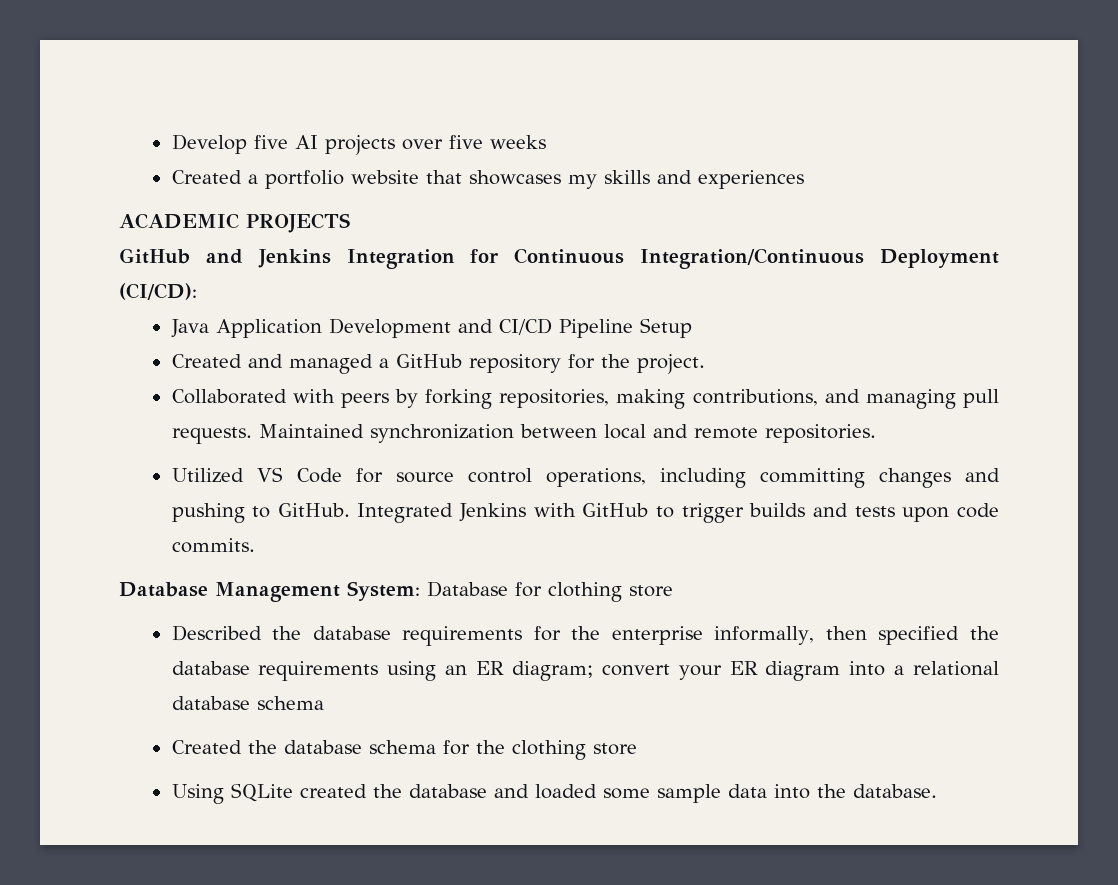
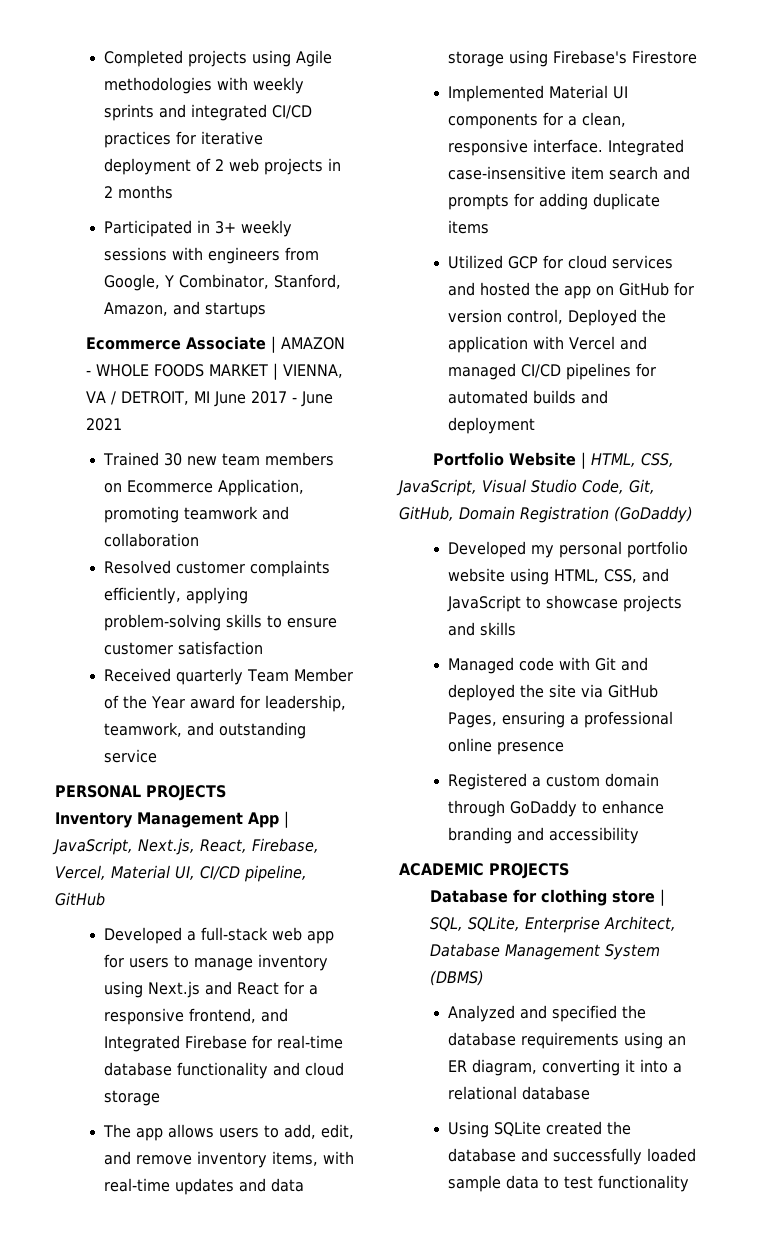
[171,134,546,155] [171,170,804,189] [119,213,350,233] [119,248,999,269] [119,283,197,300] [170,318,692,338] [171,354,705,374] [171,389,999,409] [171,424,876,444] [171,467,1000,488] [171,503,999,523] [171,538,255,553] [119,581,673,602] [171,625,867,646] Develop five AI projects over five weeks // Created a portfolio website that showcases my skills and experiences // ACADEMIC PROJECTS // GitHub and Jenkins Integration for Continuous Integration/Continuous Deployment (CI/CD): // Java Application Development and CI/CD Pipeline Setup // Created and managed a GitHub repository for the project. // Collaborated with peers by forking repositories, making contributions, and managing pull requests. Maintained synchronization between local and remote repositories. // Utilized VS Code for source control operations, including committing changes and pushing to GitHub. Integrated Jenkins with GitHub to trigger builds and tests upon code commits. // Database Management System: Database for clothing store // Described the database requirements for the enterprise informally, then -> [104,50,333,67] [104,77,305,94] [104,104,313,121] [104,131,264,148] [104,158,342,175] [104,185,174,199] [104,220,293,237] [104,247,320,264] [104,274,342,291] [104,301,267,318] [86,336,346,353] [86,363,344,380] [86,391,334,407] [86,418,123,431] [103,452,335,466] [104,479,305,496] [104,506,290,523] [104,533,200,547] [104,560,331,577] [104,587,249,604] [104,614,338,631] [104,641,264,655] [104,668,354,685] [104,695,347,712] [104,722,307,739] [104,749,158,763] [55,785,226,801] [55,811,289,828] [52,838,319,855] [55,865,307,882] [55,892,105,906] [104,927,335,944] [104,954,329,971] [104,981,319,998] [104,1008,289,1025] [104,1035,344,1052] [104,1062,345,1079] [104,1090,161,1106] [103,1124,355,1141] [104,1151,355,1168] [104,1178,305,1195] [448,50,698,67] [448,85,629,102] [448,112,627,129] [448,139,685,156] [448,166,691,180] [448,193,661,210] [448,220,490,234] [448,255,674,269] [448,282,695,299] [448,309,667,326] [448,336,648,353] [448,363,657,380] [448,390,609,404] [448,417,536,434] [432,452,674,469] [396,479,655,496] [399,506,693,523] [448,541,689,558] [448,568,670,585] [447,595,683,612] [448,622,517,636] [448,657,649,674] [448,684,659,701] [448,711,674,728] [448,738,565,755] [448,773,660,790] [448,800,665,817] [448,827,640,844] [399,863,569,879] [430,889,666,906] [430,916,677,933] [430,943,661,960] [430,970,485,986] [448,1005,548,1022] Completed projects using Agile methodologies with weekly sprints and integrated CI/CD practices for iterative deployment of 2 web projects in 2 months // Participated in 3+ weekly sessions with engineers from Google, Y Combinator, Stanford, Amazon, and startups // Ecommerce Associate | AMAZON - WHOLE FOODS MARKET | VIENNA, VA / DETROIT, MI June 2017 - June 2021 // Trained 30 new team members on Ecommerce Application, promoting teamwork and collaboration // Resolved customer complaints efficiently, applying problem-solving skills to ensure customer satisfaction // Received quarterly Team Member of the Year award for leadership, teamwork, and outstanding service // PERSONAL PROJECTS // Inventory Management App | JavaScript, Next.js, React, Firebase, Vercel, Material UI, CI/CD pipeline, GitHub // Developed a full-stack web app for users to manage inventory using Next.js and React for a responsive frontend, and Integrated Firebase for real-time database functionality and cloud storage // The app allows users to add, edit, and remove inventory items, with real-time updates and data storage using Firebase's Firestore // Implemented Material UI components for a clean, responsive interface. Integrated case-insensitive item search and prompts for adding duplicate items // Utilized GCP for cloud services and hosted the app on GitHub for version control, Deployed the application with Vercel and managed CI/CD pipelines for automated builds and deployment // Portfolio Website | HTML, CSS, JavaScript, Visual Studio Code, Git, GitHub, Domain Registration (GoDaddy) // Developed my personal portfolio website using HTML, CSS, and JavaScript to showcase projects and skills // Managed code with Git and deployed the site via GitHub Pages, ensuring a professional online presence // Registered a custom domain through GoDaddy to enhance branding and accessibility // ACADEMIC PROJECTS // Database for clothing store | SQL, SQLite, Enterprise Architect, Database Management System (DBMS) // Analyzed and
[511,661,841,681] diagram; convert your ER diagram -> [472,1059,636,1076] diagram, converting it
[256,696,324,710] [171,740,637,760] schema // Created the database schema for the clothing store -> (591, 1093) none
[534,784,937,803] loaded some sample data into the database. -> [553,1148,697,1165] [448,1175,690,1192] successfully loaded sample data to test functionality

